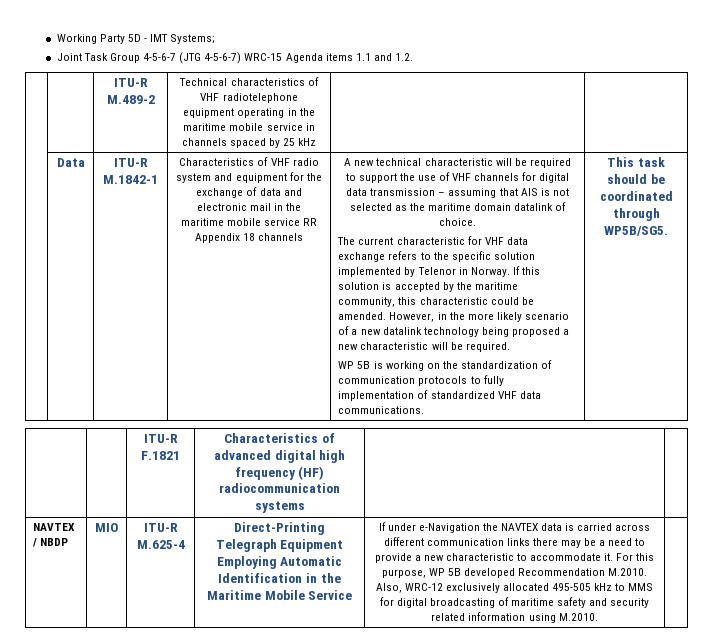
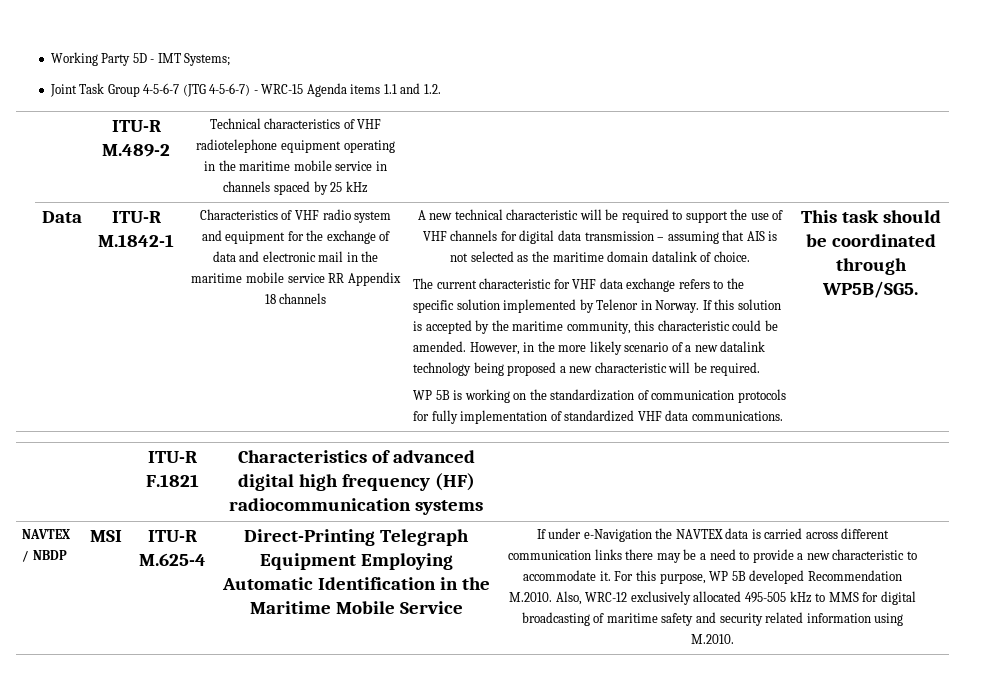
(242, 58) none -> [253,90,258,94] -
[470,376,481,384] to -> [413,411,430,421] for
[95,523,118,532] MIO -> [90,530,122,542] MSI

